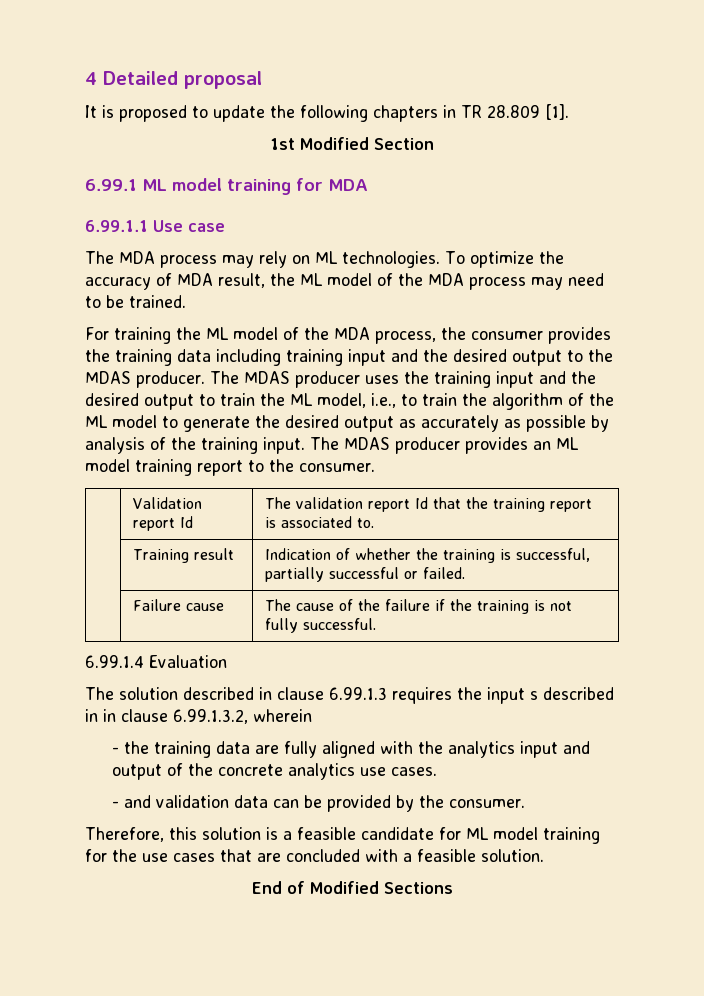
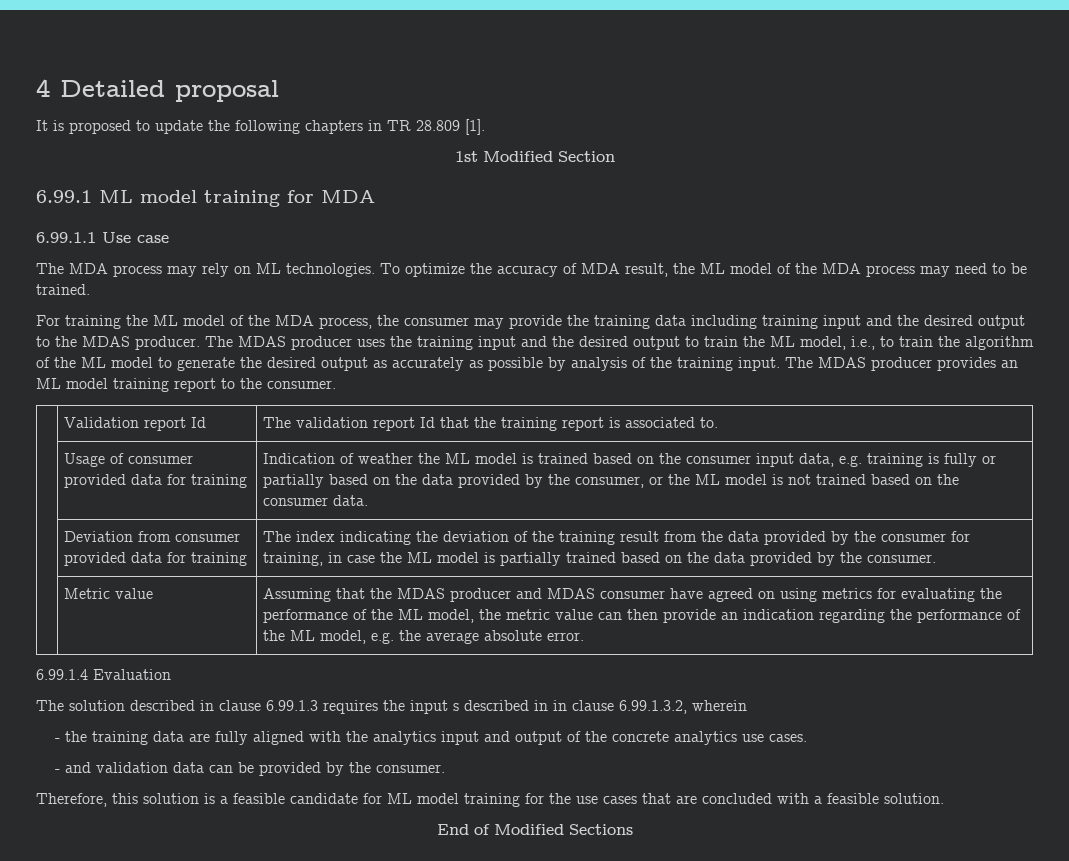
[548,327,611,344] provides -> [474,315,562,329] may provide
[133,548,235,563] [265,548,591,563] [265,567,466,582] [133,599,225,611] [265,599,573,614] [265,618,377,633] Training result | Indication of whether the training is successful, partially successful or failed. // | Failure cause | The cause of the failure if the training is not fully successful. -> [63,453,193,467] [63,474,247,488] [262,453,996,467] [262,474,959,488] [262,495,368,506] [63,531,240,542] [63,552,247,566] [262,531,970,545] [262,552,936,566] [63,588,153,599] [262,588,1002,602] [262,609,1021,623] [262,630,584,644] Usage of consumer provided data for training | Indication of weather the ML model is trained based on the consumer input data, e.g. training is fully or partially based on the data provided by the consumer, or the ML model is not trained based on the consumer data. // | Deviation from consumer provided data for training | The index indicating the deviation of the training result from the data provided by the consumer for training, in case the ML model is partially trained based on the data provided by the consumer. // | Metric value | Assuming that the MDAS producer and MDAS consumer have agreed on using metrics for evaluating the performance of the ML model, the metric value can then provide an indication regarding the performance of the ML model, e.g. the average absolute error.

